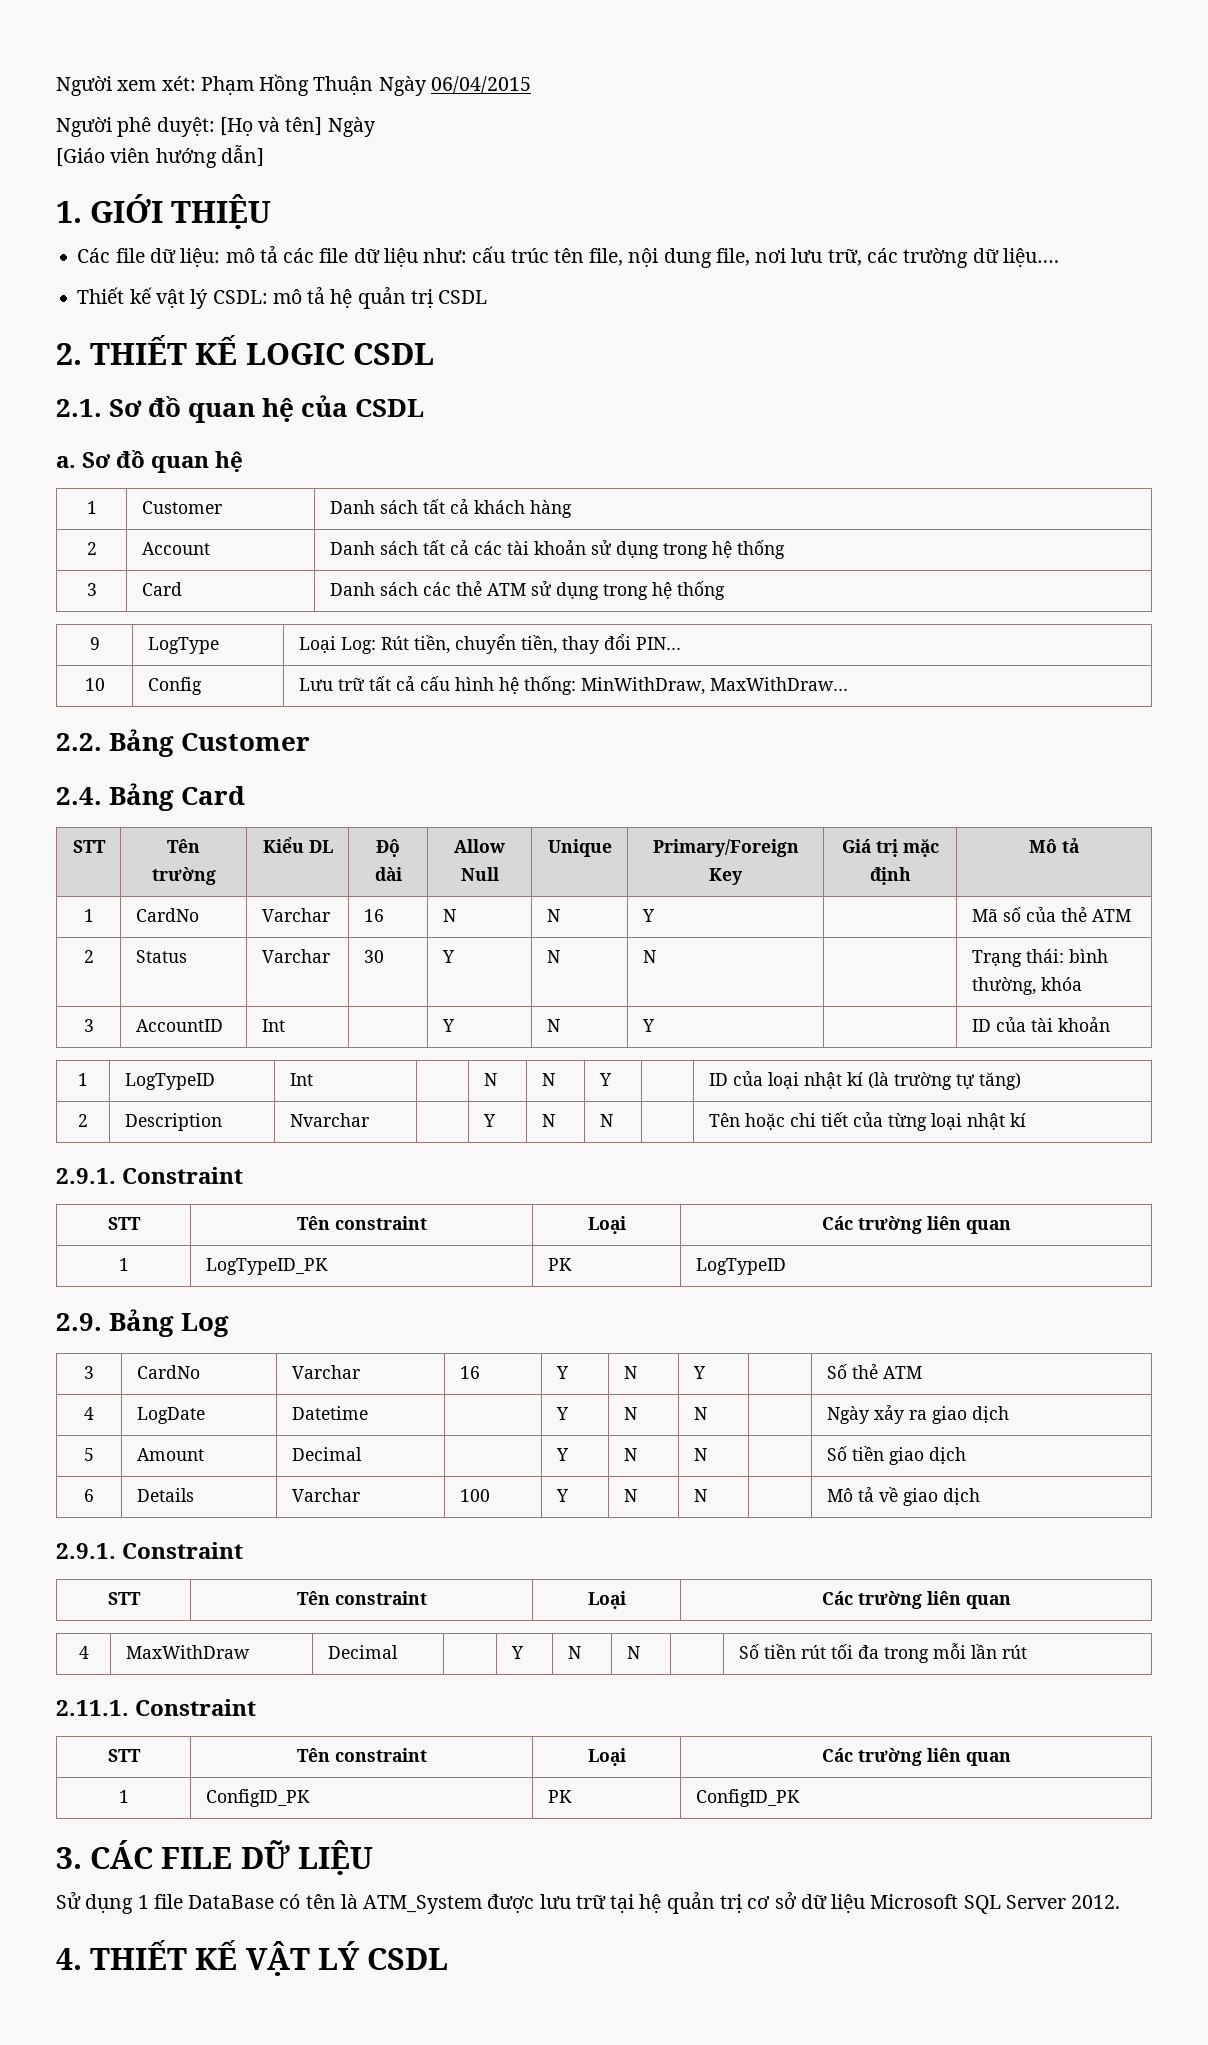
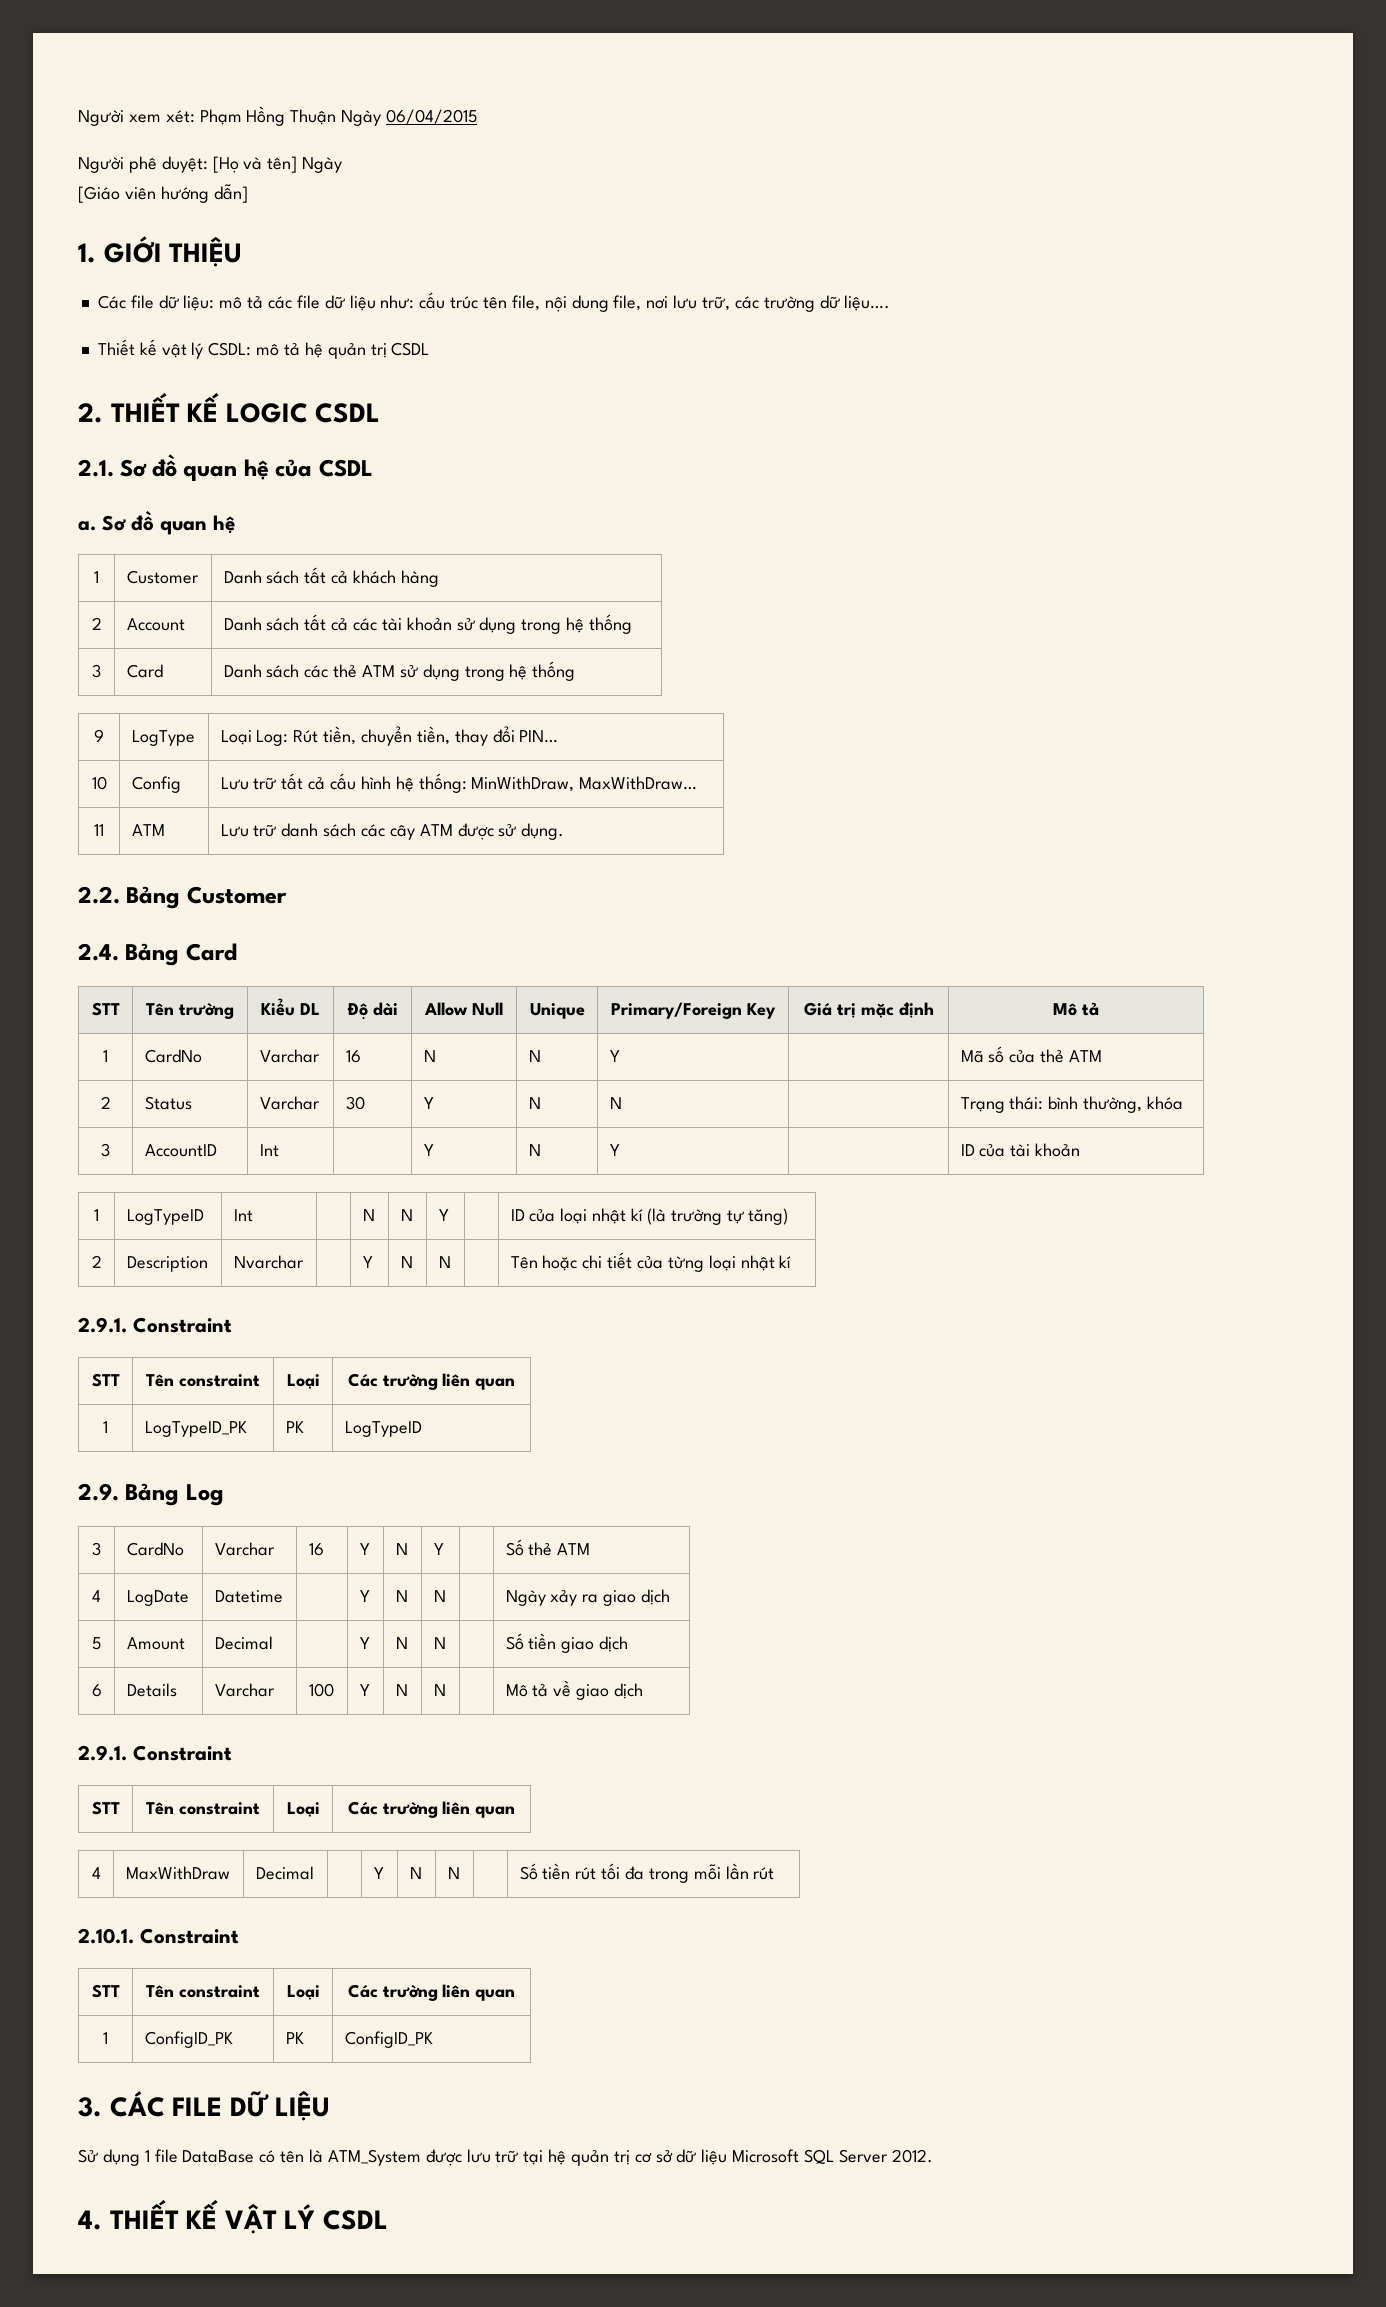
(848, 684) none -> [94,824,104,836] [131,824,165,836] [220,823,565,840] // 11 | ATM | Lưu trữ danh sách các cây ATM được sử dụng.
[56,1700,129,1716] 2.11.1. -> [78,1928,134,1944] 2.10.1.

